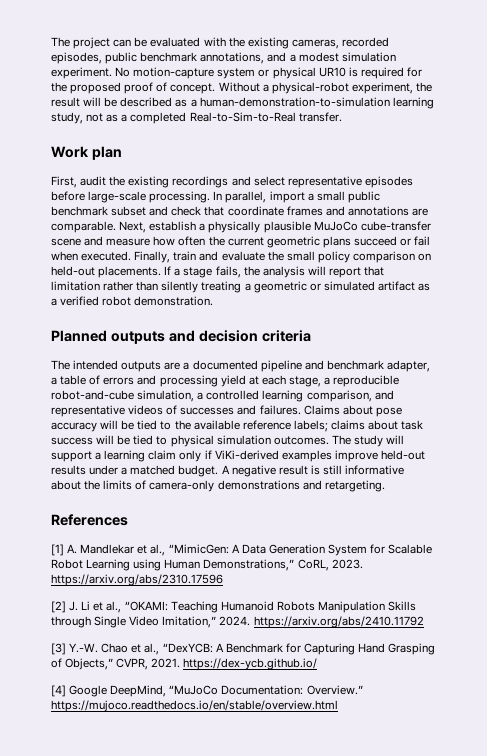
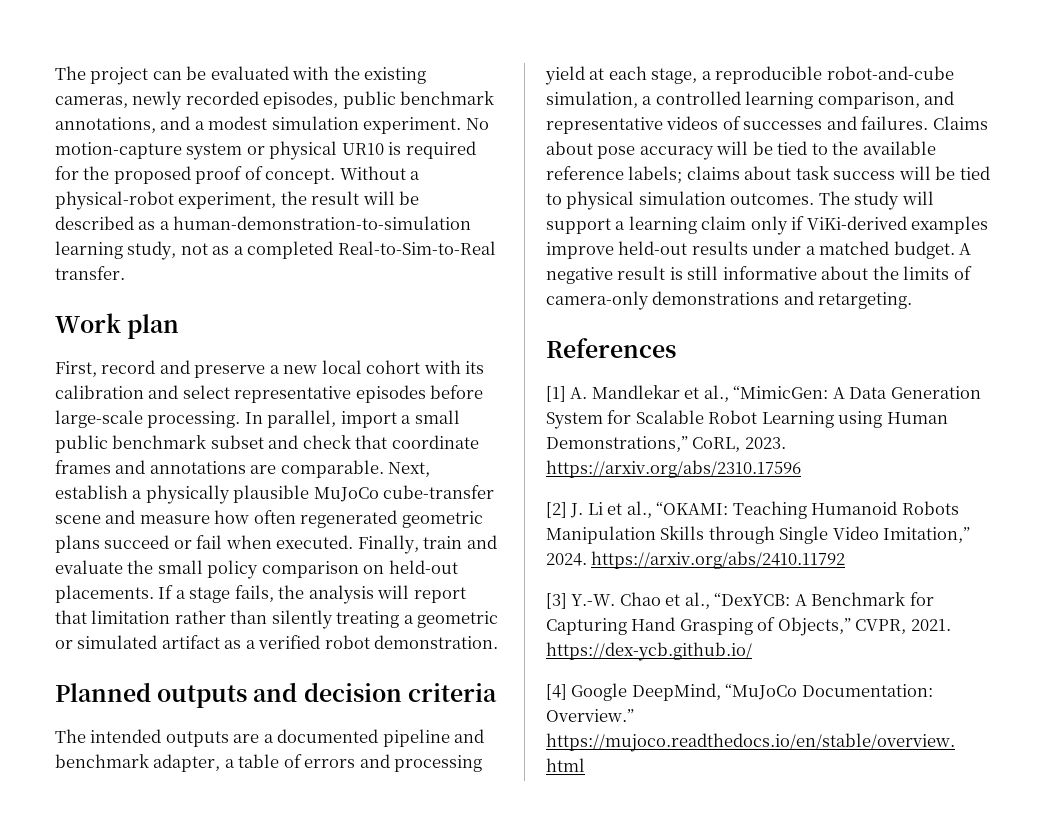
(339, 44) none -> [132,91,183,110] newly
[80,176,229,188] audit the existing recordings -> [101,360,485,378] [55,385,144,399] record and preserve a new local cohort with its calibration
[208,236,264,246] the current -> [300,510,398,528] regenerated

